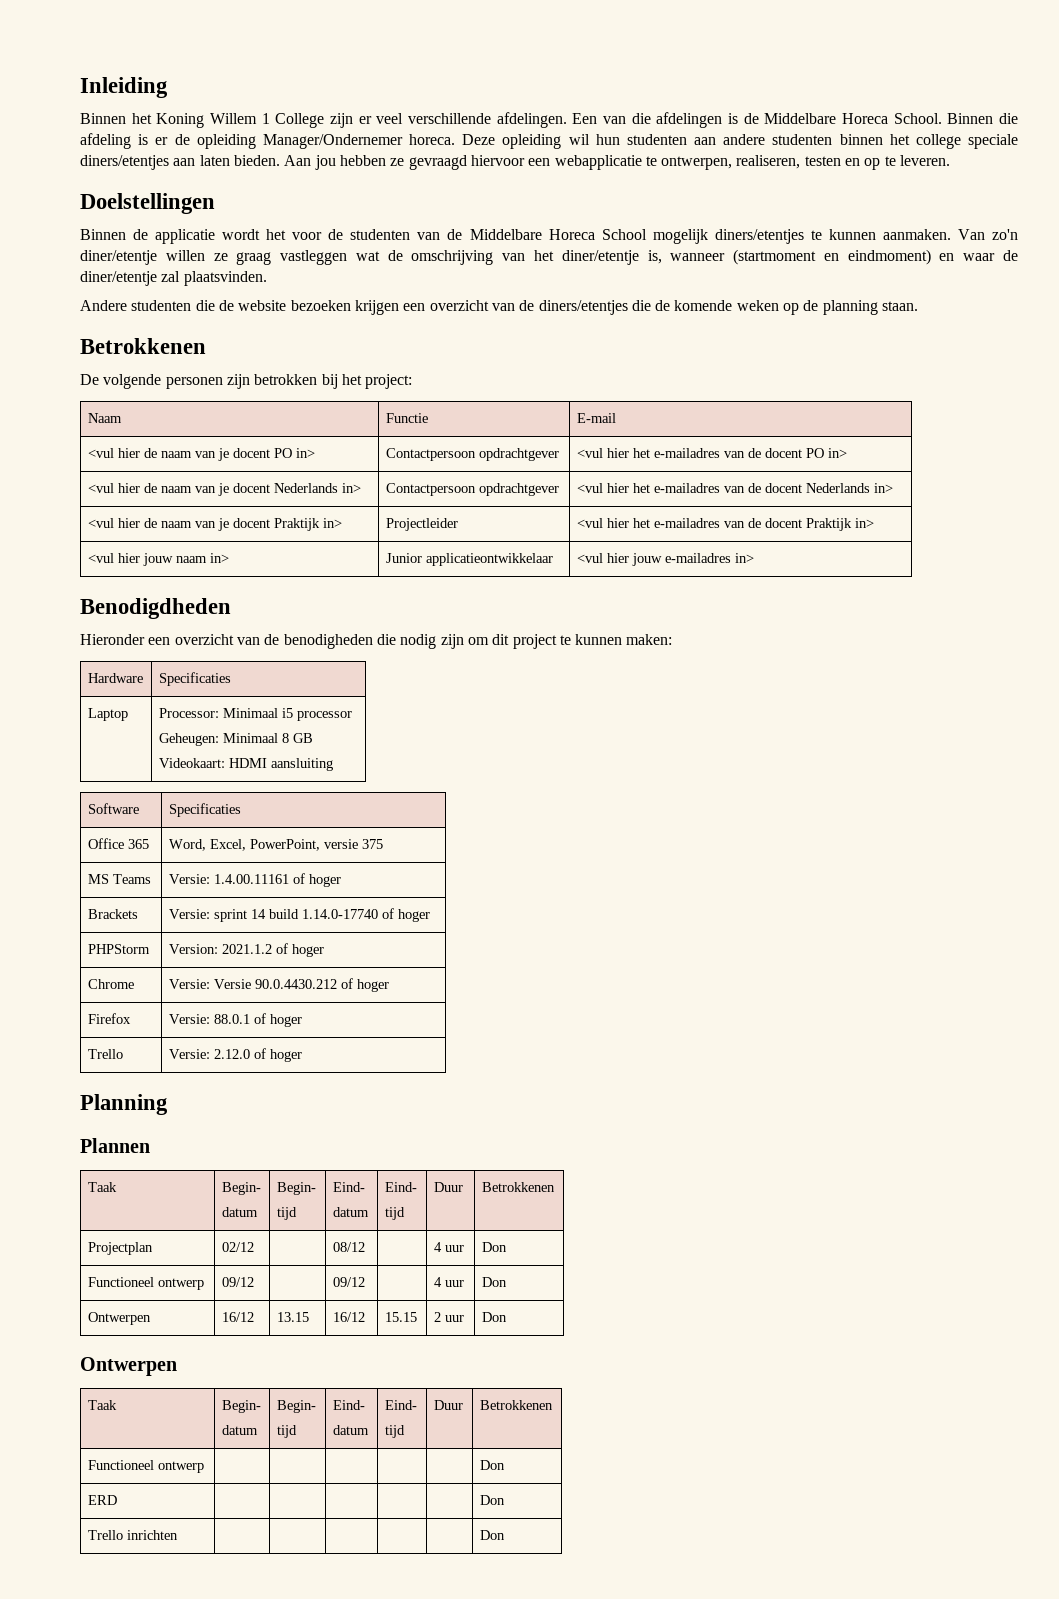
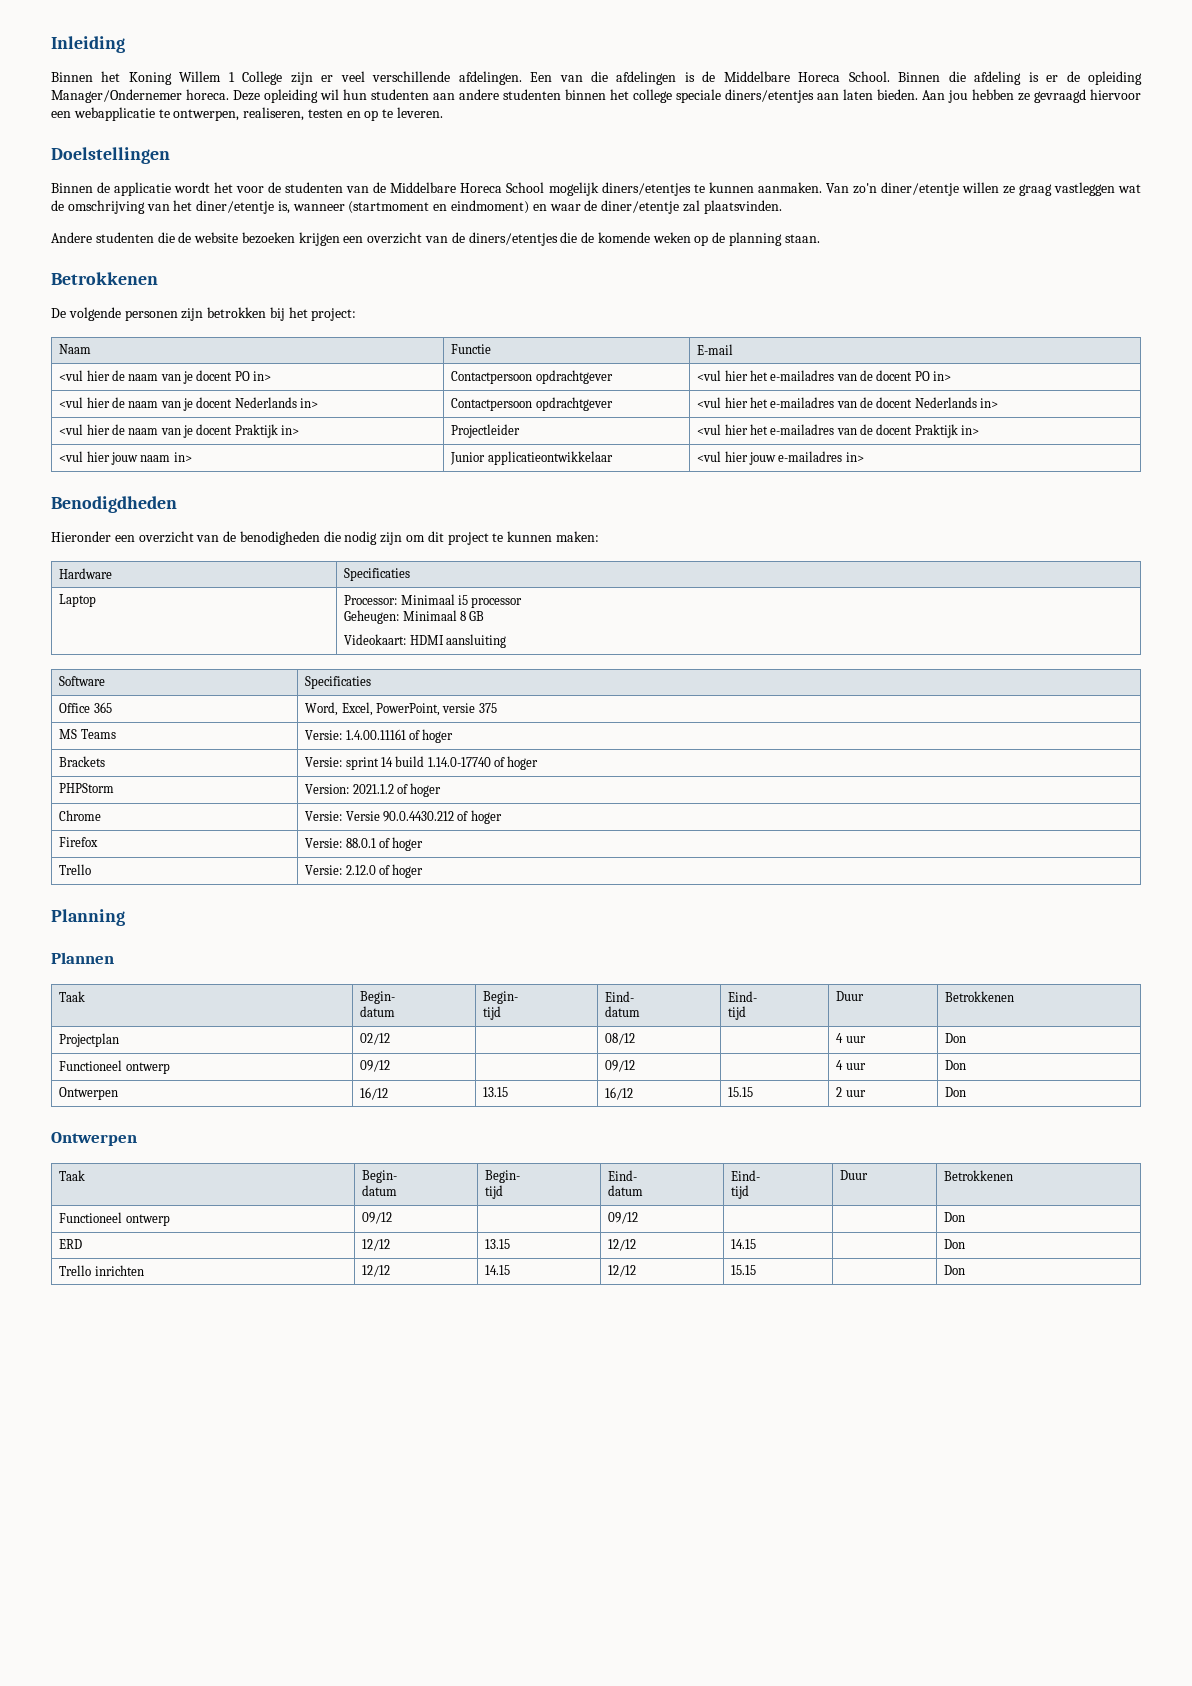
(204, 1467) | | -> [362,1212,393,1224] [608,1212,639,1224] 09/12 | | 09/12
(117, 1500) | | | -> [362,1239,391,1251] [485,1239,511,1249] [608,1239,637,1251] [731,1239,757,1249] 12/12 | 13.15 | 12/12 | 14.15
(178, 1535) | | | -> [362,1265,391,1277] [485,1265,511,1275] [608,1265,637,1277] [731,1265,757,1275] 12/12 | 14.15 | 12/12 | 15.15

